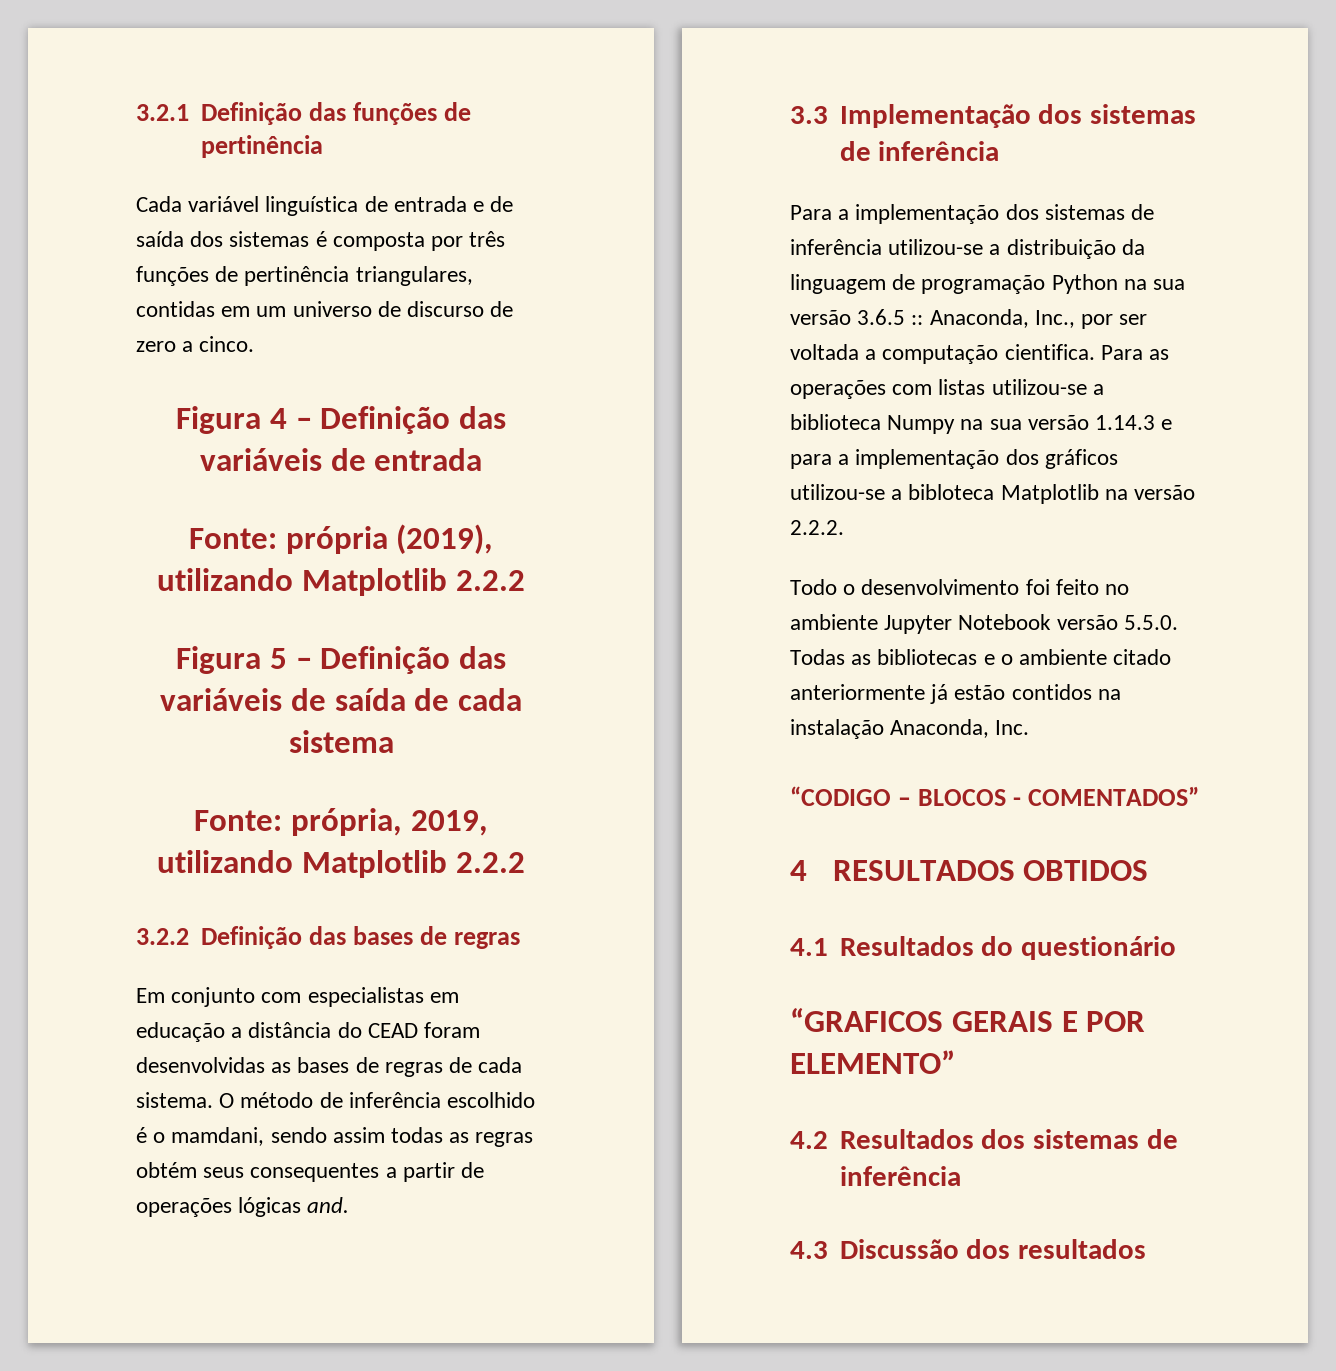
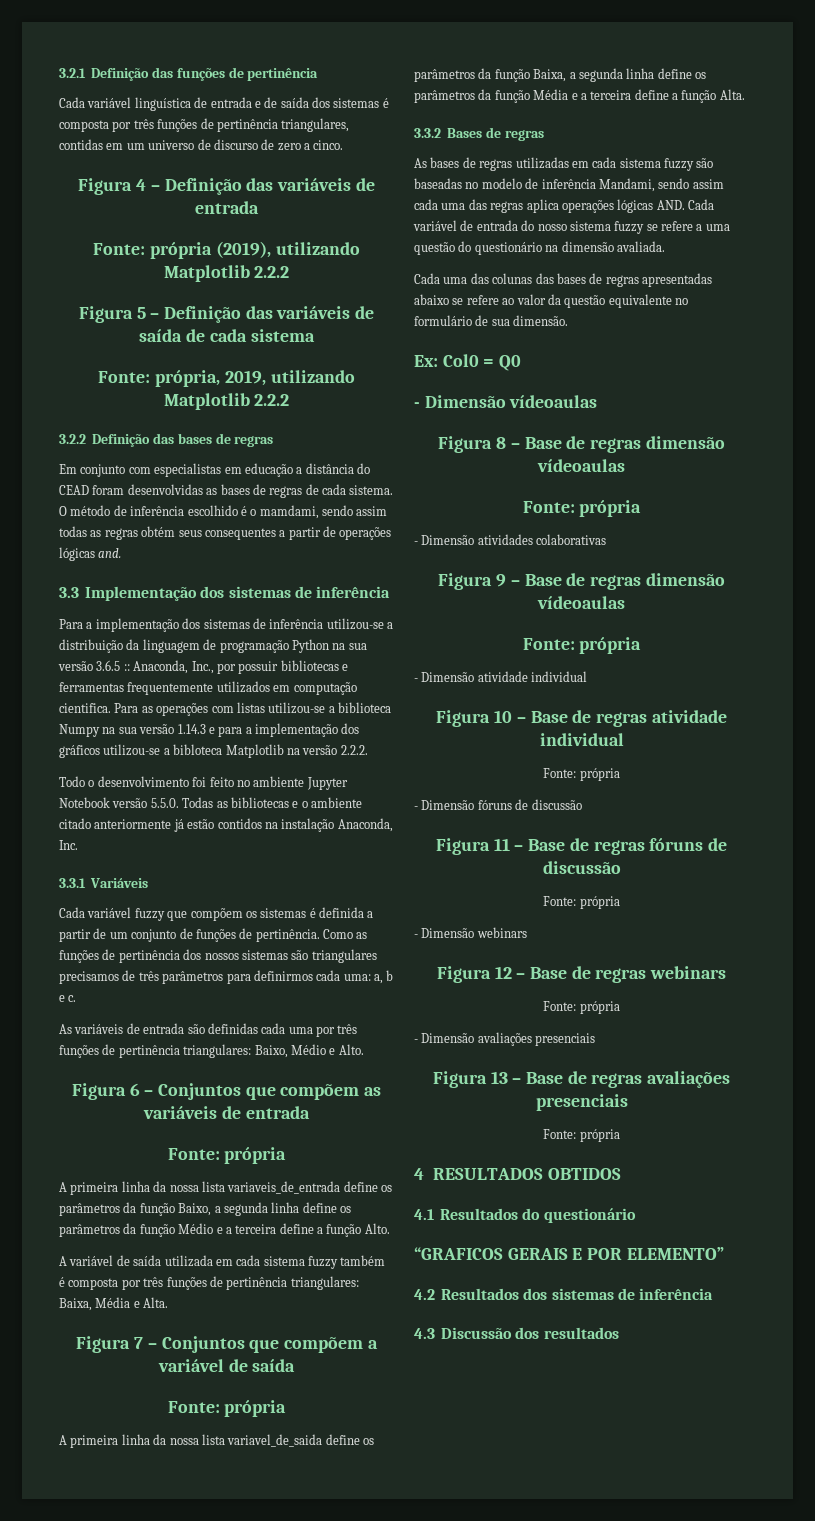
[171,1127,265,1146] mamdani, -> [259,505,319,519] mamdami,
[1119,314,1148,325] [790,344,877,360] ser voltada a -> [238,660,348,674] [59,681,291,695] possuir bibliotecas e ferramentas frequentemente utilizados em
[790,786,1200,806] “CODIGO – BLOCOS - COMENTADOS” -> [59,878,149,888] [59,907,374,921] [59,928,368,942] [59,949,377,963] [59,970,394,984] [59,995,77,1002] [59,1023,358,1037] [59,1044,364,1058] [71,1083,382,1100] [143,1106,310,1119] [167,1147,287,1164] [59,1181,392,1195] [59,1202,351,1216] [59,1223,390,1237] [59,1255,386,1269] [59,1276,359,1290] [59,1297,169,1311] [76,1336,378,1353] [157,1359,296,1372] [167,1400,287,1417] [59,1434,374,1448] [414,68,706,82] [414,89,745,103] [414,127,544,141] [414,157,714,171] [414,178,724,192] [414,199,714,213] [413,220,730,234] [414,241,665,255] [414,273,712,287] [414,294,688,308] [414,315,569,326] [414,354,522,371] [414,395,598,408] [438,436,725,453] [537,459,625,472] [522,500,642,517] [414,534,607,545] [438,573,725,590] [537,596,625,609] [522,637,642,654] [414,671,588,682] [436,710,727,727] [539,733,624,746] [543,768,620,781] [414,799,582,810] [435,838,728,855] [542,861,621,874] [543,896,620,909] [414,927,527,938] [436,966,727,983] [543,1001,620,1014] [414,1032,596,1046] [432,1071,731,1088] [535,1094,628,1111] [543,1129,620,1142] 3.3.1 Variáveis // Cada variável fuzzy que compõem os sistemas é definida a partir de um conjunto de funções de pertinência. Como as funções de pertinência dos nossos sistemas são triangulares precisamos de três parâmetros para definirmos cada uma: a, b e c. // As variáveis de entrada são definidas cada uma por três funções de pertinência triangulares: Baixo, Médio e Alto. // Figura 6 – Conjuntos que compõem as variáveis de entrada // Fonte: própria // A primeira linha da nossa lista variaveis_de_entrada define os parâmetros da função Baixo, a segunda linha define os parâmetros da função Médio e a terceira define a função Alto. // A variável de saída utilizada em cada sistema fuzzy também é composta por três funções de pertinência triangulares: Baixa, Média e Alta. // Figura 7 – Conjuntos que compõem a variável de saída // Fonte: própria // A primeira linha da nossa lista variavel_de_saida define os parâmetros da função Baixa, a segunda linha define os parâmetros da função Média e a terceira define a função Alta. // 3.3.2 Bases de regras // As bases de regras utilizadas em cada sistema fuzzy são baseadas no modelo de inferência Mandami, sendo assim cada uma das regras aplica operações lógicas AND. Cada variável de entrada do nosso sistema fuzzy se refere a uma questão do questionário na dimensão avaliada. // Cada uma das colunas das bases de regras apresentadas abaixo se refere ao valor da questão equivalente no formulário de sua dimensão. // Ex: Col0 = Q0 // - Dimensão vídeoaulas // Figura 8 – Base de regras dimensão vídeoaulas // Fonte: própria // - Dimensão atividades colaborativas // Figura 9 – Base de regras dimensão vídeoaulas // Fonte: própria // - Dimensão atividade individual // Figura 10 – Base de regras atividade individual // Fonte: própria // - Dimensão fóruns de discussão // Figura 11 – Base de regras fóruns de discussão // Fonte: própria // - Dimensão webinars // Figura 12 – Base de regras webinars // Fonte: própria // - Dimensão avaliações presenciais // Figura 13 – Base de regras avaliações presenciais // Fonte: própria

